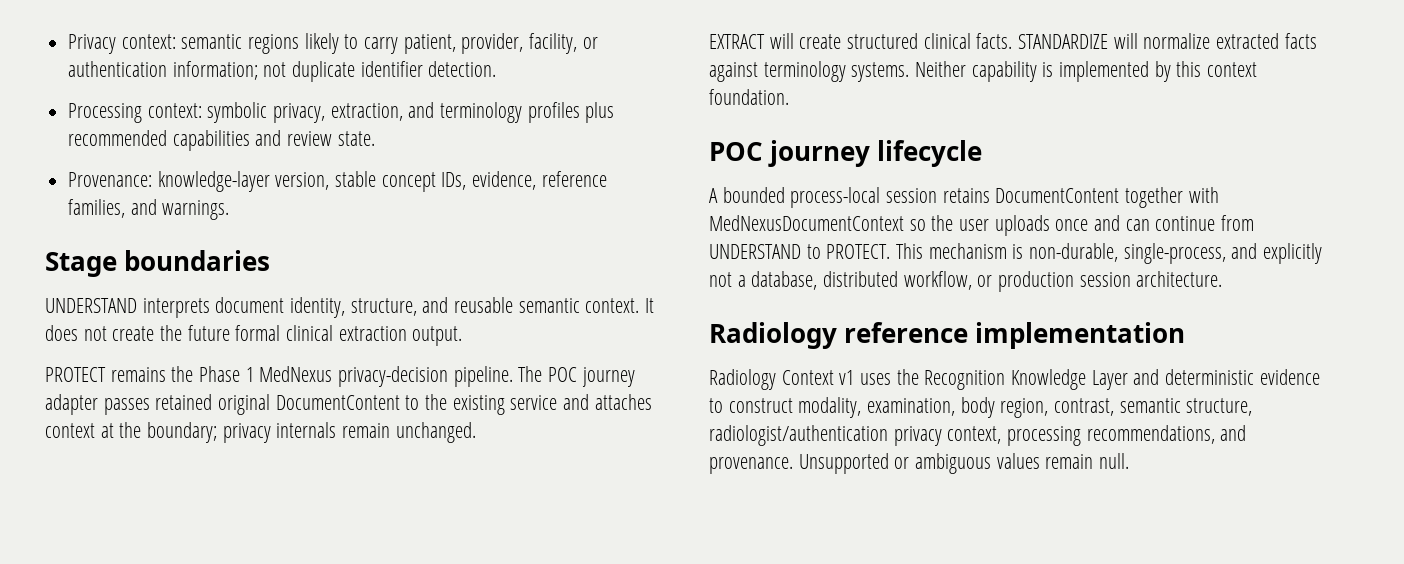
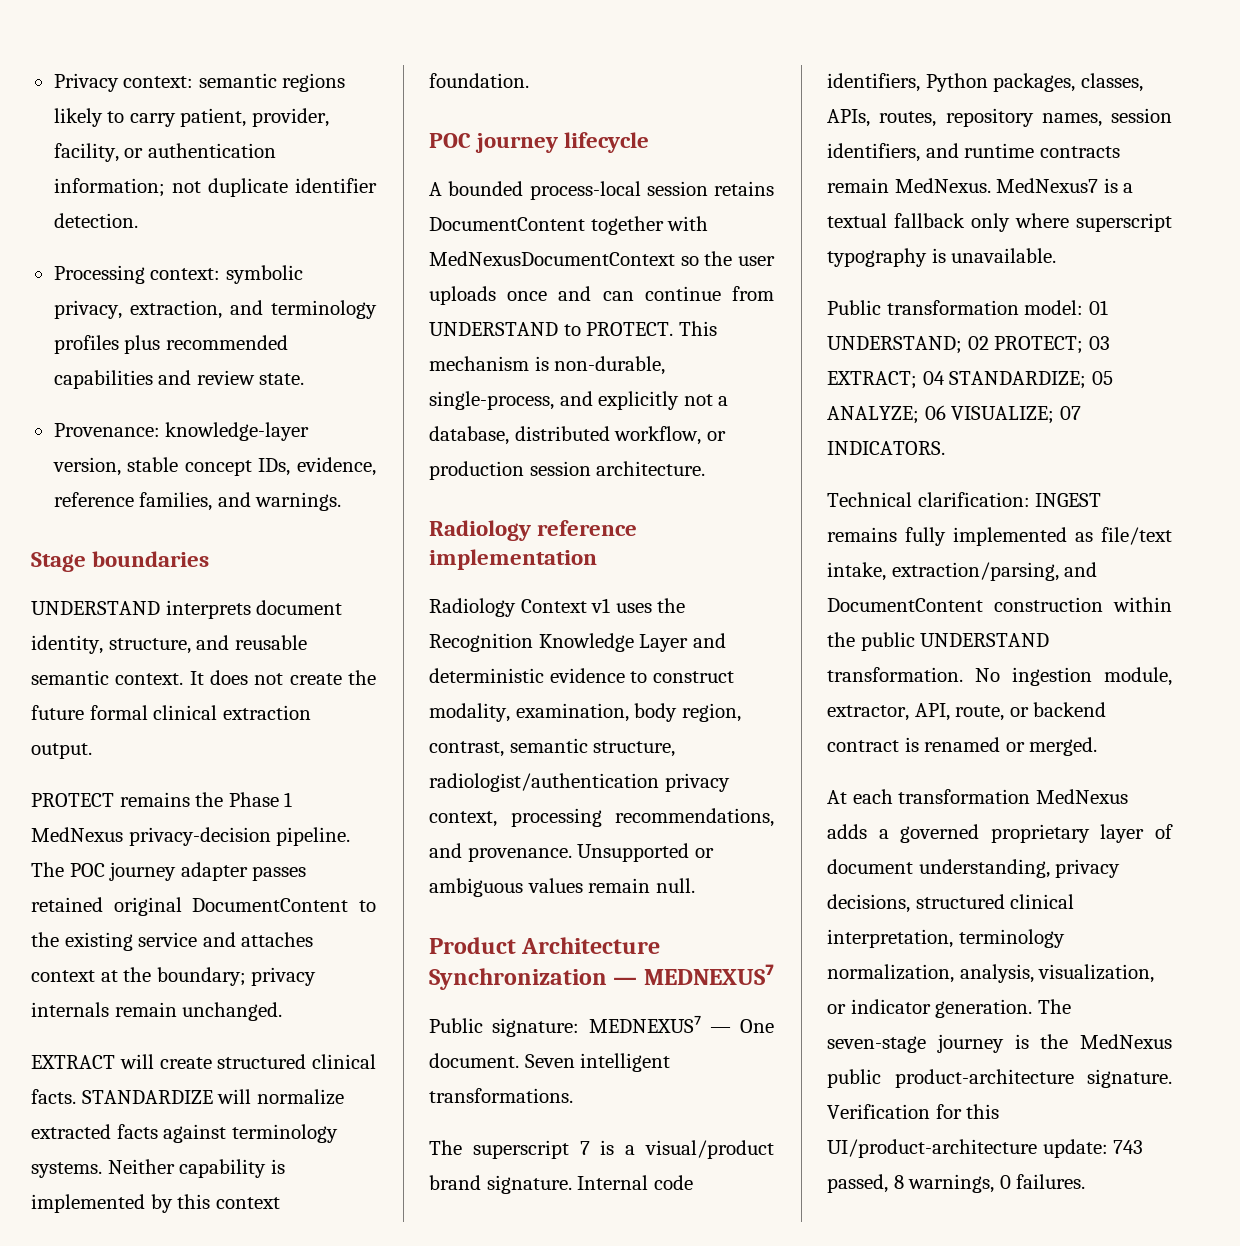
(1130, 461) none -> [429,937,661,954] [429,964,774,990] [429,1015,774,1037] [429,1053,671,1072] [429,1088,573,1103] [429,1140,774,1159] [429,1175,693,1194] [827,73,1143,92] [827,108,1172,127] [827,143,1120,162] [827,178,1134,193] [827,213,1172,232] [827,248,1057,267] [827,300,1108,315] [827,336,1110,354] [827,371,1113,389] [827,405,1081,424] [827,441,945,455] [827,492,1102,507] [827,527,1172,546] [827,562,1098,581] [827,597,1172,612] [827,632,1050,651] [827,667,1172,686] [827,702,1107,721] [827,737,1098,756] [827,789,1128,804] [827,824,1173,843] [827,859,1121,878] [827,894,1075,913] [827,929,1065,948] [827,964,1155,983] [827,999,1071,1018] [827,1034,1172,1053] [827,1069,1172,1088] [827,1104,1000,1119] [827,1139,1144,1158] [827,1174,1086,1193] // Product Architecture Synchronization — MEDNEXUS⁷ // Public signature: MEDNEXUS⁷ — One document. Seven intelligent transformations. // The superscript 7 is a visual/product brand signature. Internal code identifiers, Python packages, classes, APIs, routes, repository names, session identifiers, and runtime contracts remain MedNexus. MedNexus7 is a textual fallback only where superscript typography is unavailable. // Public transformation model: 01 UNDERSTAND; 02 PROTECT; 03 EXTRACT; 04 STANDARDIZE; 05 ANALYZE; 06 VISUALIZE; 07 INDICATORS. // Technical clarification: INGEST remains fully implemented as file/text intake, extraction/parsing, and DocumentContent construction within the public UNDERSTAND transformation. No ingestion module, extractor, API, route, or backend contract is renamed or merged. // At each transformation MedNexus adds a governed proprietary layer of document understanding, privacy decisions, structured clinical interpretation, terminology normalization, analysis, visualization, or indicator generation. The seven-stage journey is the MedNexus public product-architecture signature. Verification for this UI/product-architecture update: 743 passed, 8 warnings, 0 failures.

